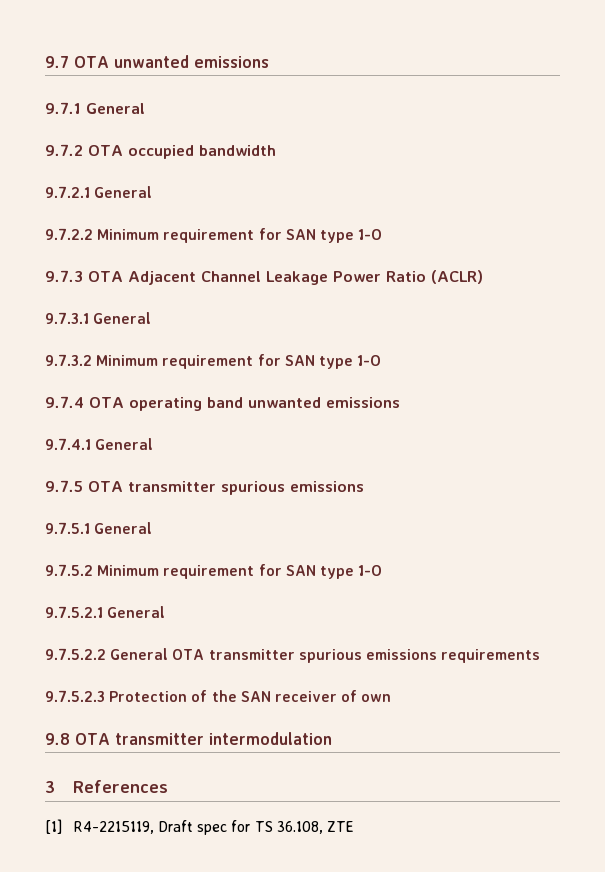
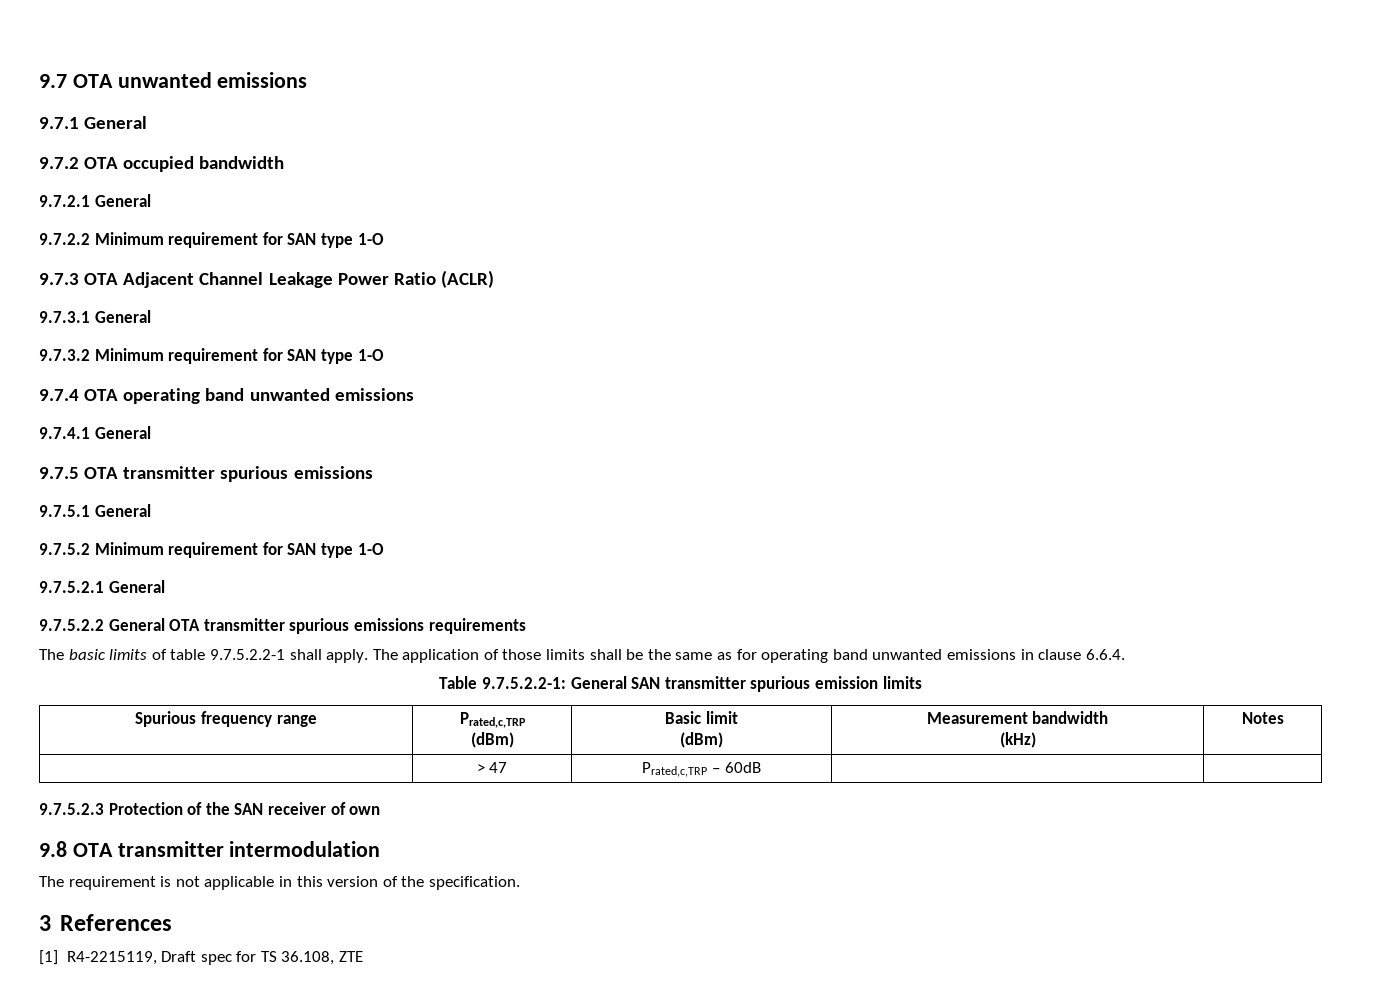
(541, 656) none -> [39,649,1125,663] [439,676,922,692] [135,711,317,727] [459,712,526,728] [470,732,514,748] [665,711,738,724] [680,732,723,748] [926,711,1109,724] [999,732,1036,748] [1241,712,1284,724] [476,762,508,773] [642,762,761,777] // The basic limits of table 9.7.5.2.2-1 shall apply. The application of those limits shall be the same as for operating band unwanted emissions in clause 6.6.4. // Table 9.7.5.2.2-1: General SAN transmitter spurious emission limits // Spurious frequency range | Prated,c,TRP // (dBm) | Basic limit // (dBm) | Measurement bandwidth // (kHz) | Notes // | > 47 | Prated,c,TRP – 60dB | |
(332, 738) none -> [39,876,520,890] // The requirement is not applicable in this version of the specification.

